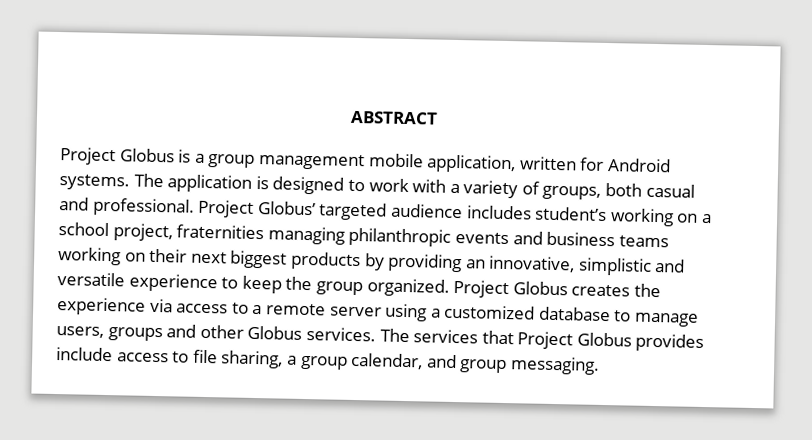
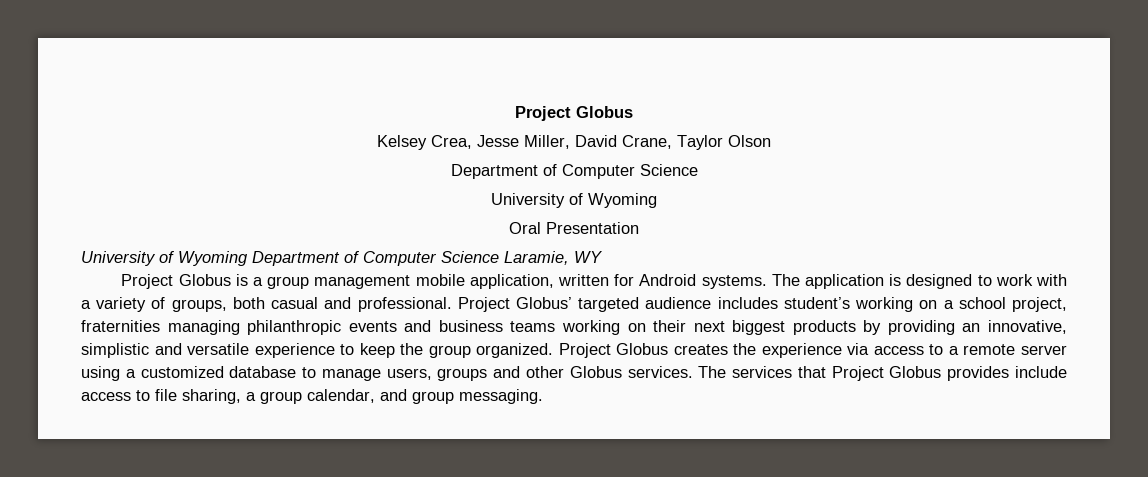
[349,110,438,125] ABSTRACT -> [515,106,633,121] [377,135,771,150] [450,164,698,179] [491,193,657,208] [509,222,639,234] [81,251,602,266] Project Globus // Kelsey Crea, Jesse Miller, David Crane, Taylor Olson // Department of Computer Science // University of Wyoming // Oral Presentation // University of Wyoming Department of Computer Science Laramie, WY

